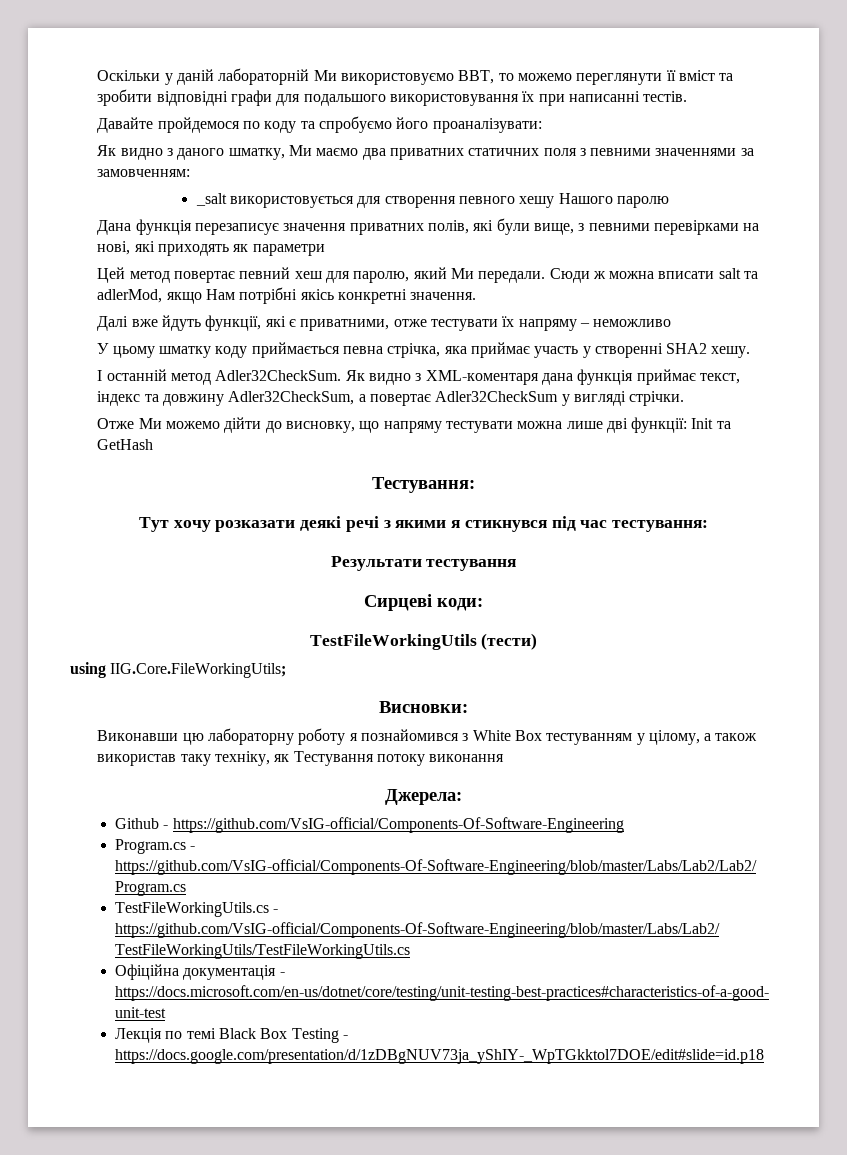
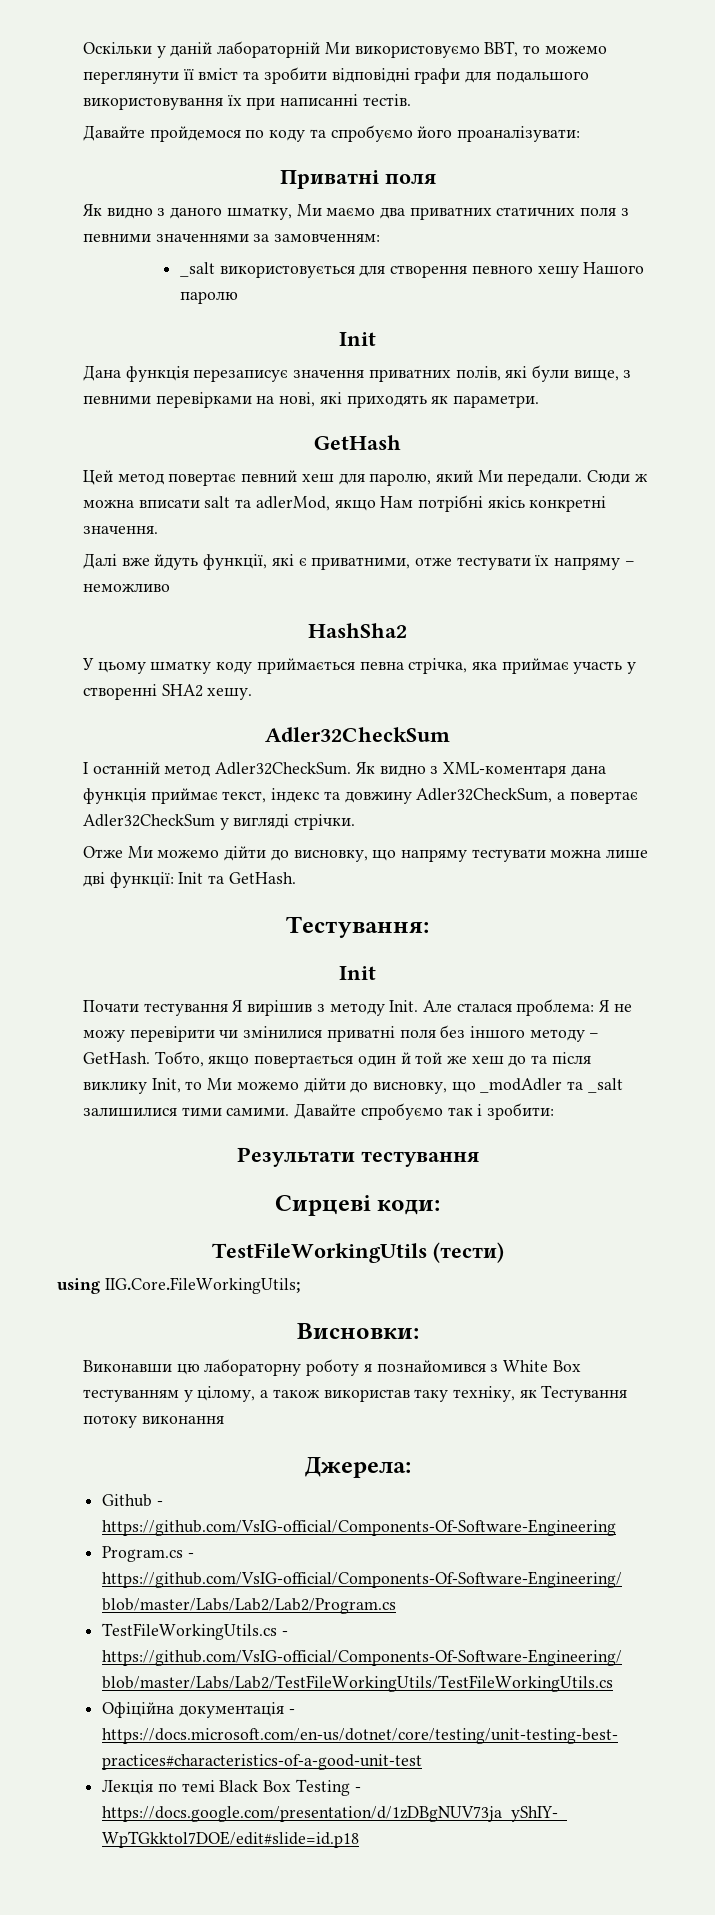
(542, 125) none -> [279,170,436,189] // Приватні поля
(670, 202) none -> [339,332,376,346] // Init
[252,244,325,256] параметри -> [452,395,539,408] [314,435,401,450] параметри. // GetHash
(672, 323) none -> [308,623,407,638] // HashSha2
(751, 352) none -> [265,727,450,742] // Adler32CheckSum
[97,439,154,450] GetHash -> [228,872,296,884] GetHash.
[139,516,708,532] Тут хочу розказати деякі речі з якими я стикнувся під час тестування: -> [339,966,376,980] [82,999,632,1016] [82,1025,600,1042] [82,1051,591,1068] [82,1078,623,1094] [82,1103,554,1120] Init // Почати тестування Я вирішив з методу Init. Але сталася проблема: Я не можу перевірити чи змінилися приватні поля без іншого методу – GetHash. Тобто, якщо повертається один й той же хеш до та після виклику Init, то Ми можемо дійти до висновку, що _modAdler та _salt залишилися тими самими. Давайте спробуємо так і зробити:

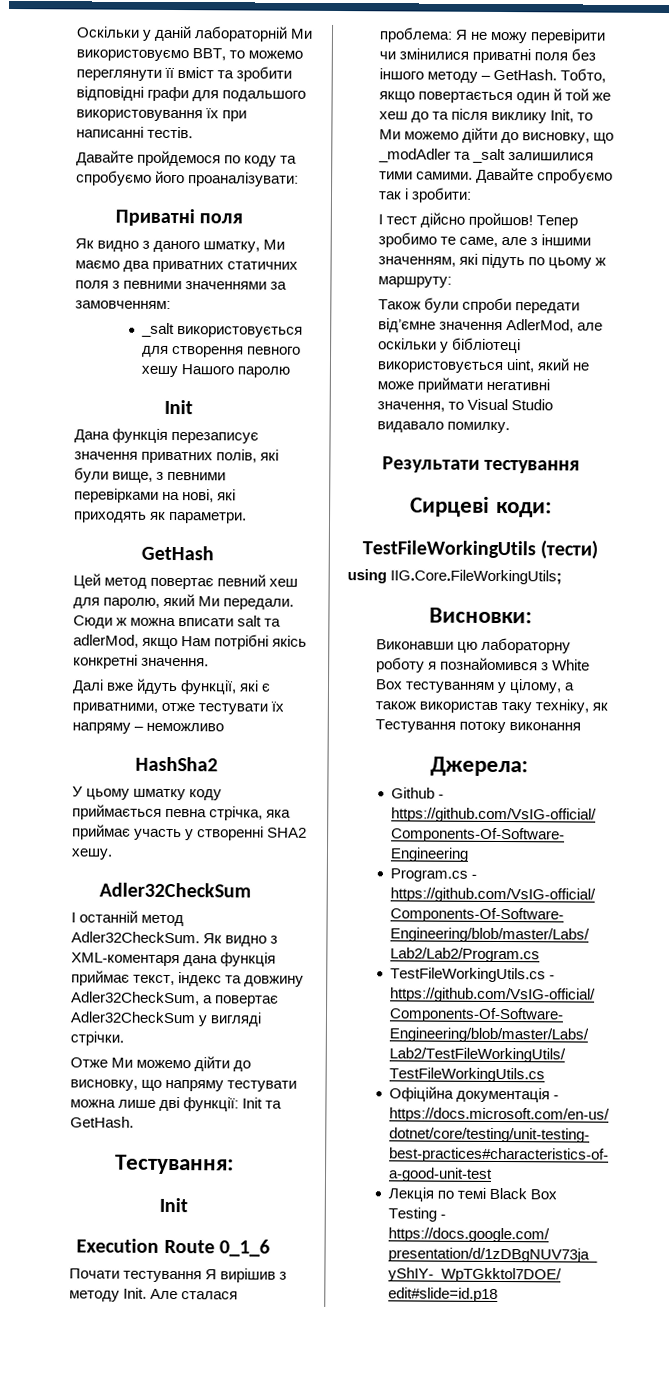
(376, 973) none -> [76,1238,270,1257] // Execution Route 0_1_6
(554, 1111) none -> [377,212,578,229] [377,232,591,248] [377,253,606,269] [377,276,452,288] [377,297,580,314] [377,318,603,333] [377,337,521,354] [376,358,589,374] [376,377,550,393] [376,398,553,412] [376,421,510,434] // І тест дійсно пройшов! Тепер зробимо те саме, але з іншими значенням, які підуть по цьому ж маршруту: // Також були спроби передати від’ємне значення AdlerMod, але оскільки у бібліотеці використовується uint, який не може приймати негативні значення, то Visual Studio видавало помилку.

